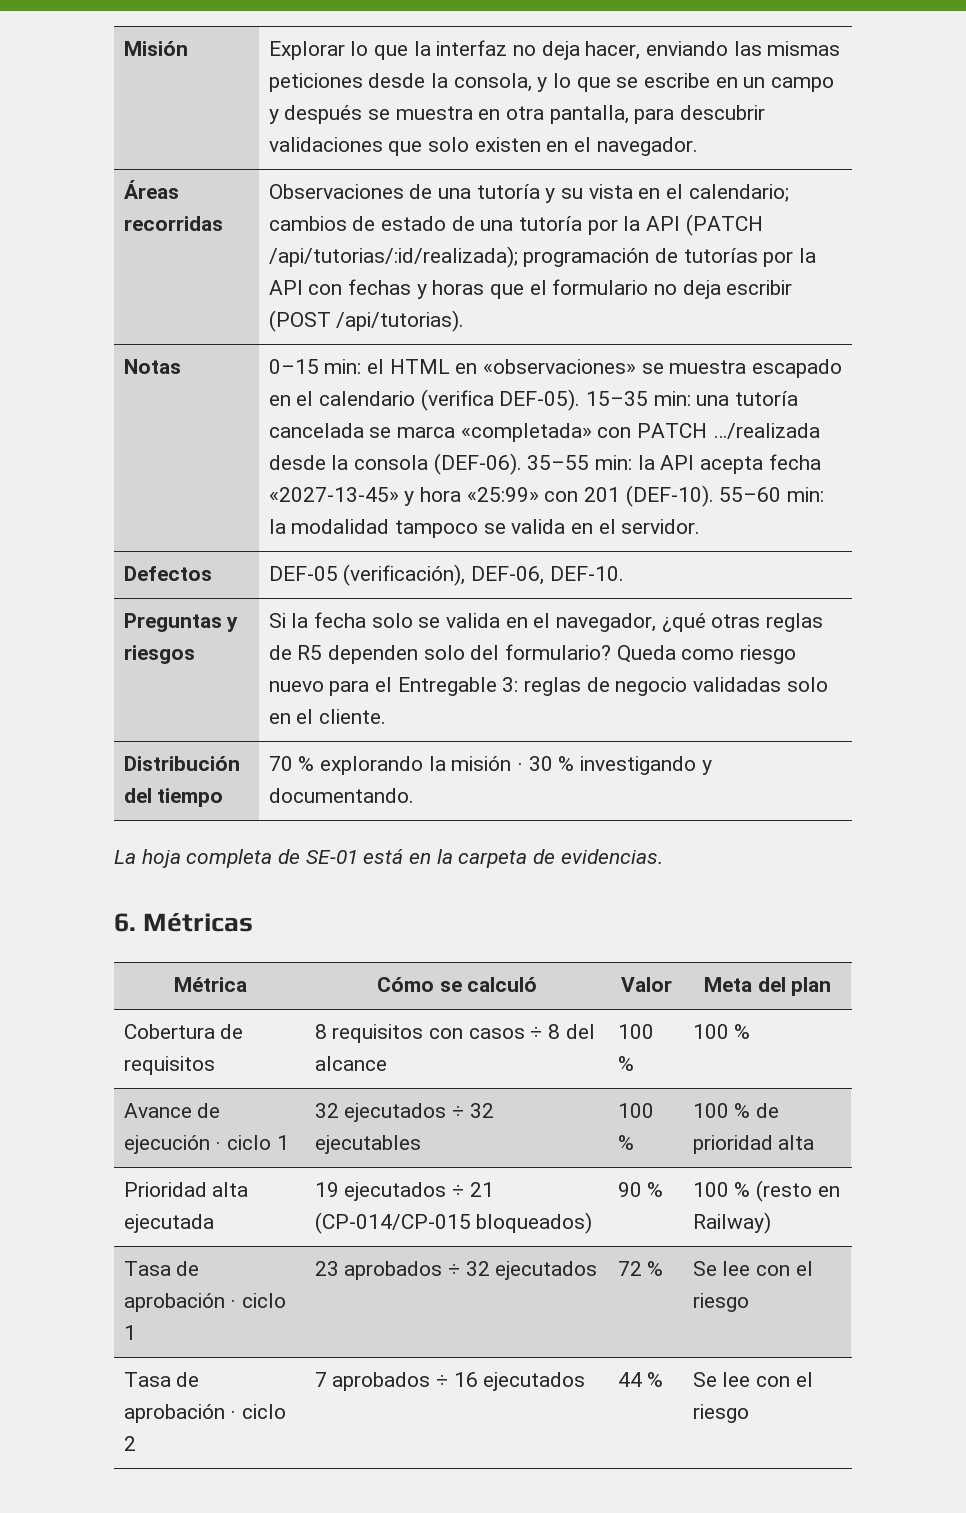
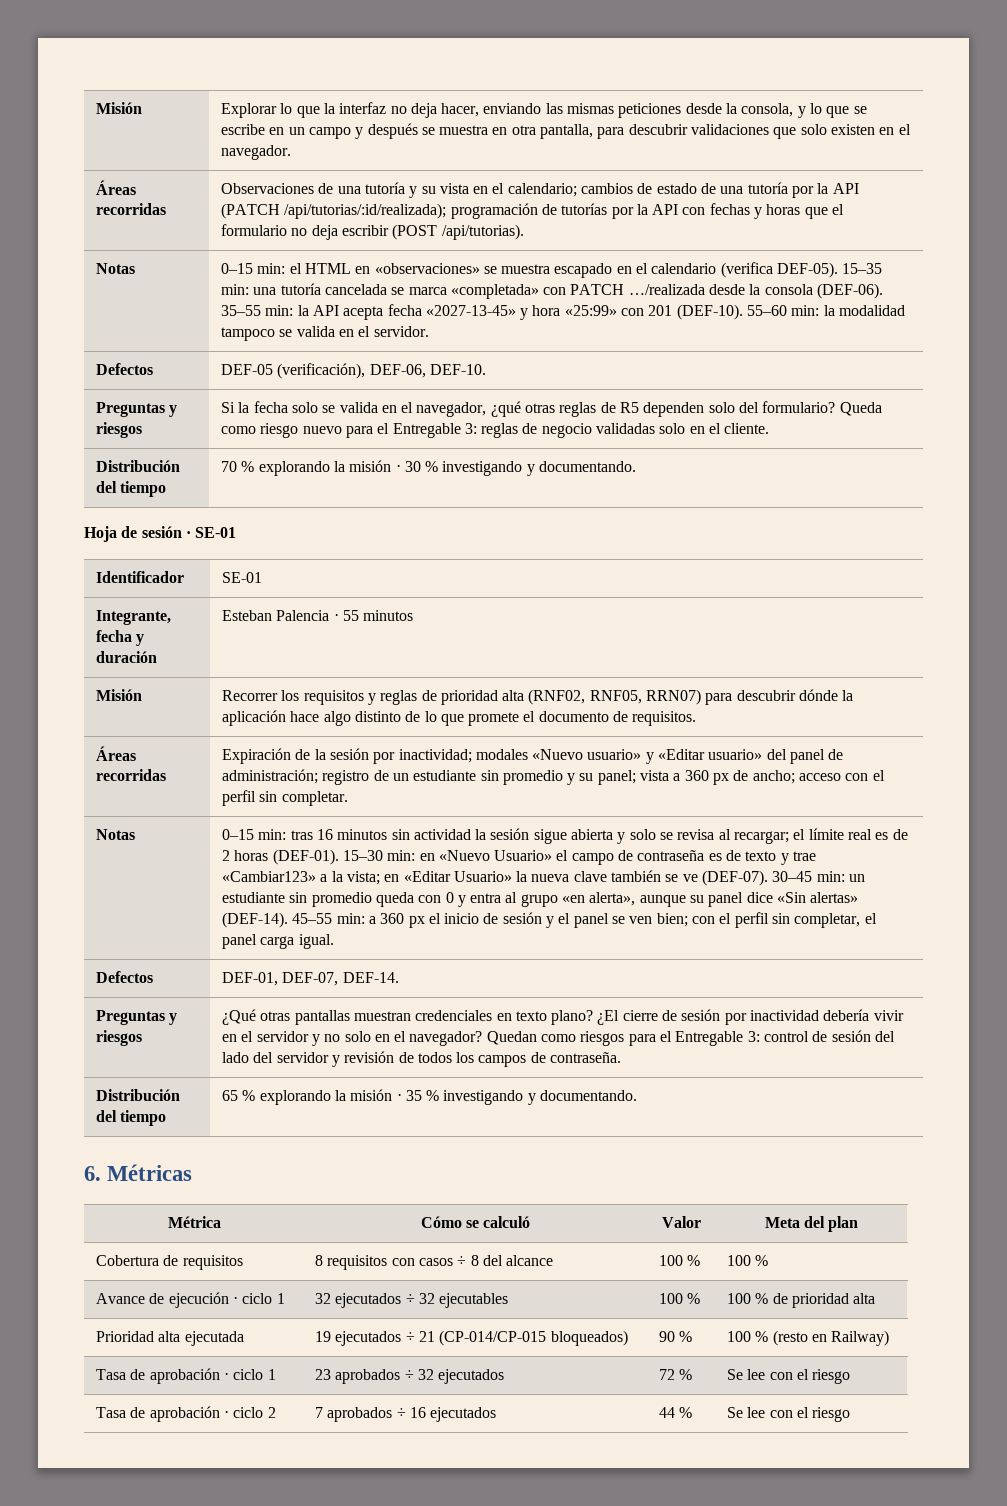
[114,849,663,868] La hoja completa de SE-01 está en la carpeta de evidencias. -> [84,526,237,542] [95,571,184,583] [221,572,262,583] [95,610,171,625] [95,630,145,646] [95,651,157,663] [221,610,414,621] [95,689,142,701] [221,689,854,705] [221,710,697,726] [95,746,136,761] [95,769,166,781] [221,748,844,764] [221,769,885,785] [221,790,348,806] [95,829,135,840] [221,828,908,844] [221,849,817,865] [221,870,866,886] [221,892,859,907] [221,912,877,928] [221,934,334,949] [95,971,153,983] [221,972,399,986] [95,1010,178,1025] [95,1030,142,1046] [221,1009,904,1025] [221,1030,896,1046] [221,1051,622,1067] [95,1089,180,1101] [95,1110,167,1126] [221,1089,638,1105] Hoja de sesión · SE-01 // Identificador | SE-01 // Integrante, fecha y duración | Esteban Palencia · 55 minutos // Misión | Recorrer los requisitos y reglas de prioridad alta (RNF02, RNF05, RRN07) para descubrir dónde la aplicación hace algo distinto de lo que promete el documento de requisitos. // Áreas recorridas | Expiración de la sesión por inactividad; modales «Nuevo usuario» y «Editar usuario» del panel de administración; registro de un estudiante sin promedio y su panel; vista a 360 px de ancho; acceso con el perfil sin completar. // Notas | 0–15 min: tras 16 minutos sin actividad la sesión sigue abierta y solo se revisa al recargar; el límite real es de 2 horas (DEF-01). 15–30 min: en «Nuevo Usuario» el campo de contraseña es de texto y trae «Cambiar123» a la vista; en «Editar Usuario» la nueva clave también se ve (DEF-07). 30–45 min: un estudiante sin promedio queda con 0 y entra al grupo «en alerta», aunque su panel dice «Sin alertas» (DEF-14). 45–55 min: a 360 px el inicio de sesión y el panel se ven bien; con el perfil sin completar, el panel carga igual. // Defectos | DEF-01, DEF-07, DEF-14. // Preguntas y riesgos | ¿Qué otras pantallas muestran credenciales en texto plano? ¿El cierre de sesión por inactividad debería vivir en el servidor y no solo en el navegador? Quedan como riesgos para el Entregable 3: control de sesión del lado del servidor y revisión de todos los campos de contraseña. // Distribución del tiempo | 65 % explorando la misión · 35 % investigando y documentando.

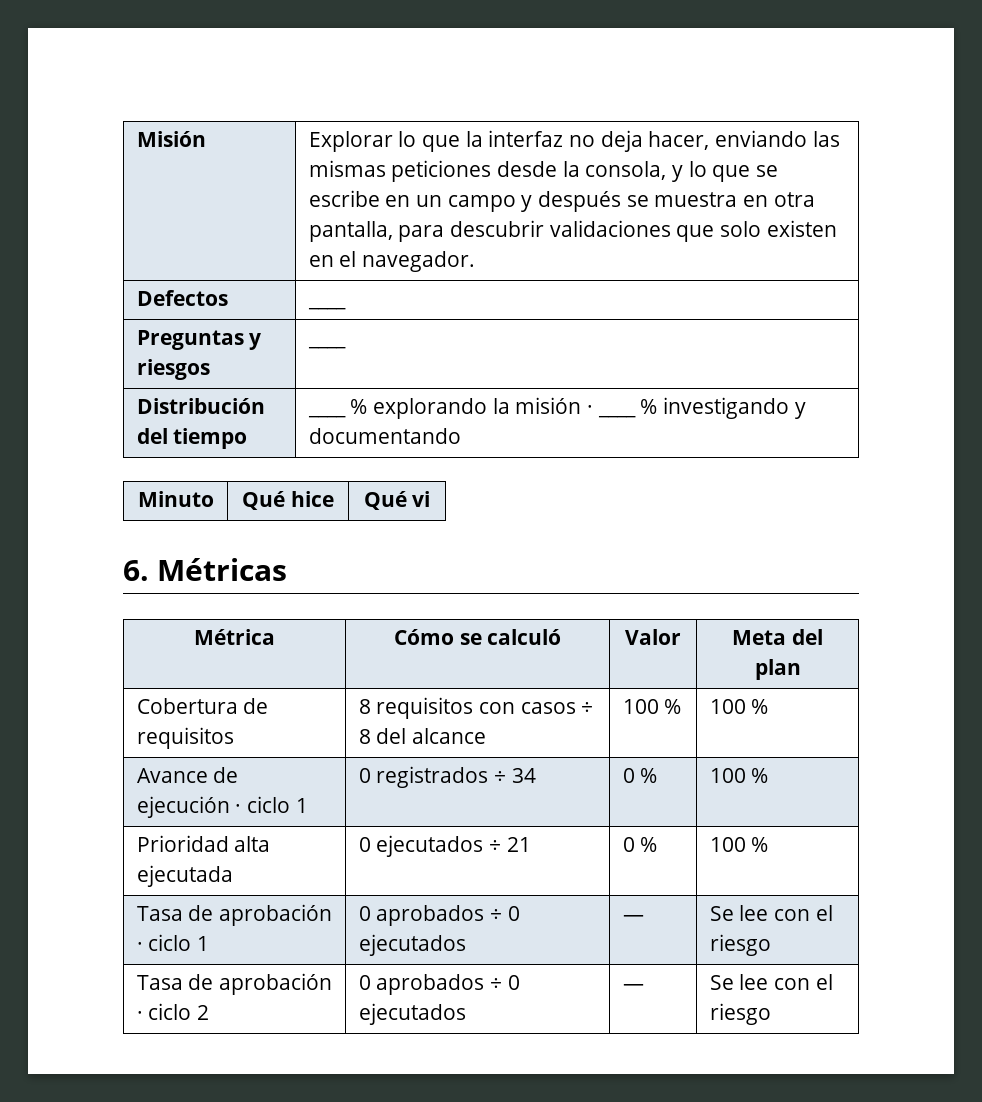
[95,180,136,195] [95,203,166,215] [220,182,859,198] [220,203,845,219] [220,224,524,240] [95,263,135,274] [220,262,883,278] [220,283,884,299] [220,304,906,320] [220,326,429,341] [95,363,153,375] [220,363,486,379] [95,402,178,417] [95,422,142,438] [220,401,882,417] [220,423,770,438] [95,460,180,472] [95,481,167,497] [220,460,637,476] [84,526,237,542] [95,571,184,583] [221,572,262,583] [95,610,171,625] [95,630,145,646] [95,651,157,663] [221,610,414,621] [95,689,142,701] [221,689,854,705] [221,710,697,726] [95,746,136,761] [95,769,166,781] [221,748,844,764] [221,769,885,785] [221,790,348,806] [95,829,135,840] [221,828,908,844] [221,849,817,865] [221,870,866,886] [221,892,859,907] [221,912,877,928] [221,934,334,949] [95,971,153,983] [221,972,399,986] [95,1010,178,1025] [95,1030,142,1046] [221,1009,904,1025] [221,1030,896,1046] [221,1051,622,1067] [95,1089,180,1101] [95,1110,167,1126] [221,1089,638,1105] Áreas recorridas | Observaciones de una tutoría y su vista en el calendario; cambios de estado de una tutoría por la API (PATCH /api/tutorias/:id/realizada); programación de tutorías por la API con fechas y horas que el formulario no deja escribir (POST /api/tutorias). // Notas | 0–15 min: el HTML en «observaciones» se muestra escapado en el calendario (verifica DEF-05). 15–35 min: una tutoría cancelada se marca «completada» con PATCH …/realizada desde la consola (DEF-06). 35–55 min: la API acepta fecha «2027-13-45» y hora «25:99» con 201 (DEF-10). 55–60 min: la modalidad tampoco se valida en el servidor. // Defectos | DEF-05 (verificación), DEF-06, DEF-10. // Preguntas y riesgos | Si la fecha solo se valida en el navegador, ¿qué otras reglas de R5 dependen solo del formulario? Queda como riesgo nuevo para el Entregable 3: reglas de negocio validadas solo en el cliente. // Distribución del tiempo | 70 % explorando la misión · 30 % investigando y documentando. // Hoja de sesión · SE-01 // Identificador | SE-01 // Integrante, fecha y duración | Esteban Palencia · 55 minutos // Misión | Recorrer los requisitos y reglas de prioridad alta (RNF02, RNF05, RRN07) para descubrir dónde la aplicación hace algo distinto de lo que promete el documento de requisitos. // Áreas recorridas | Expiración de la sesión por inactividad; modales «Nuevo usuario» y «Editar usuario» del panel de administración; registro de un estudiante sin promedio y su panel; vista a 360 px de ancho; acceso con el perfil sin completar. // Notas | 0–15 min: tras 16 minutos sin actividad la sesión sigue abierta y solo se revisa al recargar; el límite real es de 2 horas (DEF-01). 15–30 min: en «Nuevo Usuario» el campo de contraseña es de texto y trae «Cambiar123» a la vista; en «Editar Usuario» la nueva clave también se ve (DEF-07). 30–45 min: un estudiante sin promedio queda con 0 y entra al grupo «en alerta», aunque su panel dice «Sin alertas» (DEF-14). 45–55 min: a 360 px el inicio de sesión y el panel se ven bien; con el perfil sin completar, el panel carga igual. // Defectos | DEF-01, DEF-07, DEF-14. // Preguntas y riesgos | ¿Qué otras pantallas muestran credenciales en texto plano? ¿El cierre de sesión por inactividad debería vivir en el servidor y no solo en el navegador? Quedan como riesgos para el Entregable 3: control de sesión del lado del servidor y revisión de todos los campos de contraseña. // Distribución del tiempo | 65 % explorando la misión · 35 % investigando y documentando. -> [136,290,228,306] [307,306,346,310] [136,330,262,350] [136,359,210,380] [307,345,346,349] [136,398,265,414] [136,428,248,449] [307,414,346,418] [350,397,593,419] [597,414,636,418] [640,397,806,419] [308,428,461,444] [137,491,214,507] [242,491,334,510] [363,491,431,510] Defectos | ____ // Preguntas y riesgos | ____ // Distribución del tiempo | ____ % explorando la misión · ____ % investigando y documentando // Minuto | Qué hice | Qué vi
[314,1293,509,1308] [658,1293,701,1304] [726,1293,876,1308] 32 ejecutados ÷ 32 ejecutables | 100 % | 100 % de prioridad alta -> [358,766,536,788] [622,768,658,783] [709,768,769,783] 0 registrados ÷ 34 | 0 % | 100 %
[314,1331,331,1342] 19 -> [358,837,371,852] 0
[439,1330,628,1346] [658,1331,693,1342] [726,1330,890,1346] (CP-014/CP-015 bloqueados) | 90 % | 100 % (resto en Railway) -> [622,837,658,852] [709,837,769,852] | 0 % | 100 %
[314,1369,505,1384] [658,1369,693,1380] 23 aprobados ÷ 32 ejecutados | 72 % -> [358,905,520,926] [358,934,466,956] [622,915,644,921] 0 aprobados ÷ 0 ejecutados | —
[314,1407,497,1422] [658,1407,693,1418] 7 aprobados ÷ 16 ejecutados | 44 % -> [358,974,520,995] [358,1003,466,1025] [622,984,644,990] 0 aprobados ÷ 0 ejecutados | —

